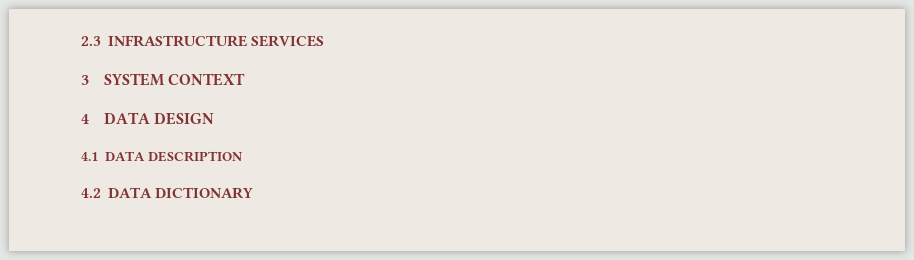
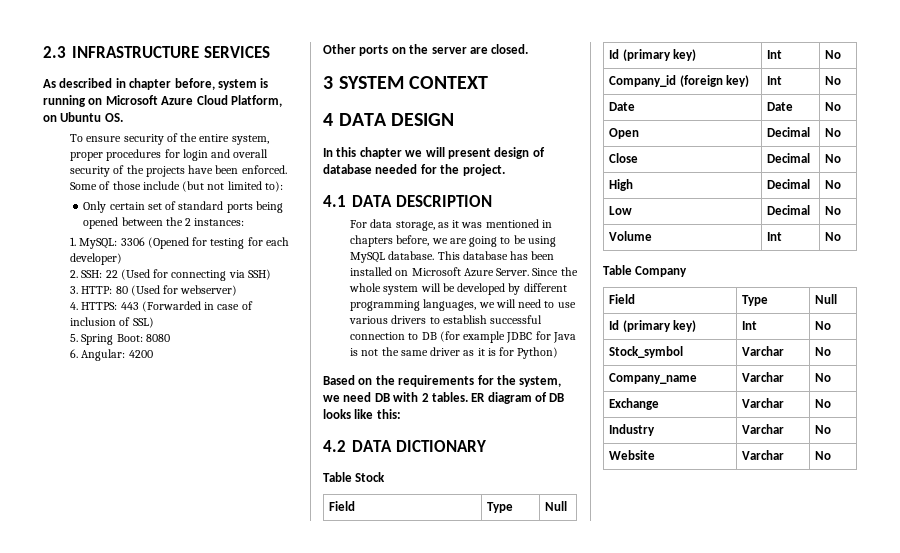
(325, 41) none -> [43,78,269,90] [43,95,282,107] [43,112,123,122] [70,133,269,145] [70,149,269,161] [70,165,287,177] [70,181,283,192] [83,201,283,213] [83,217,245,229] [70,237,289,249] [70,253,123,265] [70,269,271,281] [70,285,238,296] [70,301,253,312] [70,317,154,328] [70,334,170,345] [70,349,153,361] [323,44,529,56] // As described in chapter before, system is running on Microsoft Azure Cloud Platform, on Ubuntu OS. // To ensure security of the entire system, proper procedures for login and overall security of the projects have been enforced. Some of those include (but not limited to): // Only certain set of standard ports being opened between the 2 instances: // 1. MySQL: 3306 (Opened for testing for each developer) // 2. SSH: 22 (Used for connecting via SSH) // 3. HTTP: 80 (Used for webserver) // 4. HTTPS: 443 (Forwarded in case of inclusion of SSL) // 5. Spring Boot: 8080 // 6. Angular: 4200 // Other ports on the server are closed.
[81,151,243,162] [81,187,254,199] 4.1 DATA DESCRIPTION // 4.2 DATA DICTIONARY -> [323,147,545,159] [323,164,505,176] [323,195,492,207] [350,219,552,231] [350,235,556,247] [350,251,555,263] [350,267,578,277] [349,283,567,295] [350,299,576,311] [349,315,543,324] [350,331,576,343] [350,347,559,359] [323,375,562,387] [323,392,565,404] [323,409,401,419] [323,440,486,452] [323,472,386,482] [329,501,356,511] [487,502,514,513] [545,501,568,511] [609,49,696,61] [767,50,783,59] [825,50,842,59] [609,75,749,87] [767,76,783,85] [825,76,842,85] [609,102,636,111] [767,102,794,111] [825,102,842,111] [609,128,640,139] [767,127,811,137] [825,128,842,137] [609,153,639,163] [767,153,811,163] [825,154,842,163] [609,179,634,191] [767,179,811,189] [825,180,842,189] [609,206,633,215] [767,205,811,215] [825,206,842,215] [609,231,653,241] [767,232,783,241] [825,232,842,241] [603,265,688,277] [609,294,636,304] [742,295,769,306] [815,294,838,304] [609,320,696,332] [742,321,758,330] [815,321,832,330] [609,346,684,358] [742,346,785,356] [815,347,832,356] [609,373,698,384] [742,372,785,382] [815,373,832,382] [609,398,660,410] [742,398,785,408] [815,399,832,408] [609,424,656,436] [742,424,785,434] [815,425,832,434] [609,450,656,460] [742,450,785,460] [815,451,832,460] In this chapter we will present design of database needed for the project. // 4.1 DATA DESCRIPTION // For data storage, as it was mentioned in chapters before, we are going to be using MySQL database. This database has been installed on Microsoft Azure Server. Since the whole system will be developed by different programming languages, we will need to use various drivers to establish successful connection to DB (for example JDBC for Java is not the same driver as it is for Python) // Based on the requirements for the system, we need DB with 2 tables. ER diagram of DB looks like this: // 4.2 DATA DICTIONARY // Table Stock // Field | Type | Null // Id (primary key) | Int | No // Company_id (foreign key) | Int | No // Date | Date | No // Open | Decimal | No // Close | Decimal | No // High | Decimal | No // Low | Decimal | No // Volume | Int | No // Table Company // Field | Type | Null // Id (primary key) | Int | No // Stock_symbol | Varchar | No // Company_name | Varchar | No // Exchange | Varchar | No // Industry | Varchar | No // Website | Varchar | No

